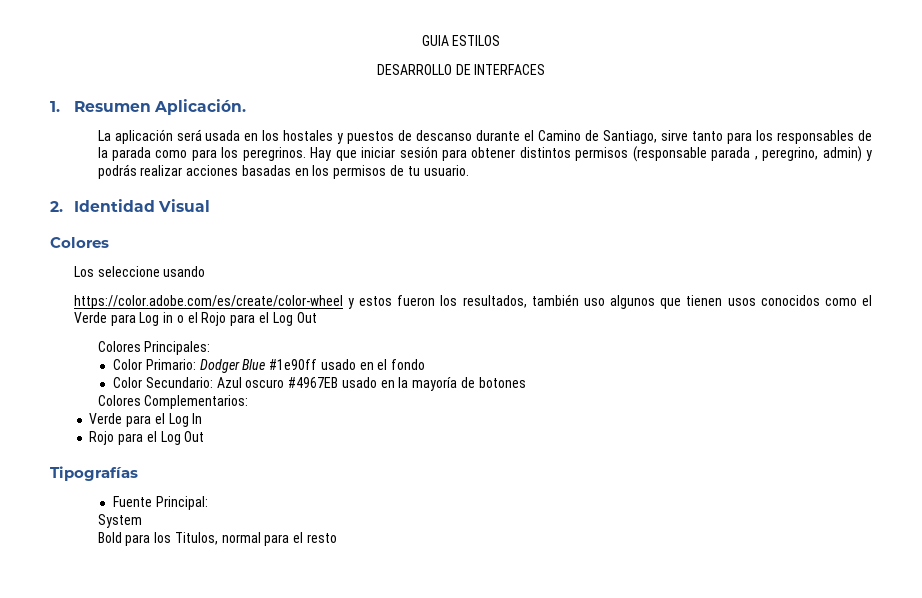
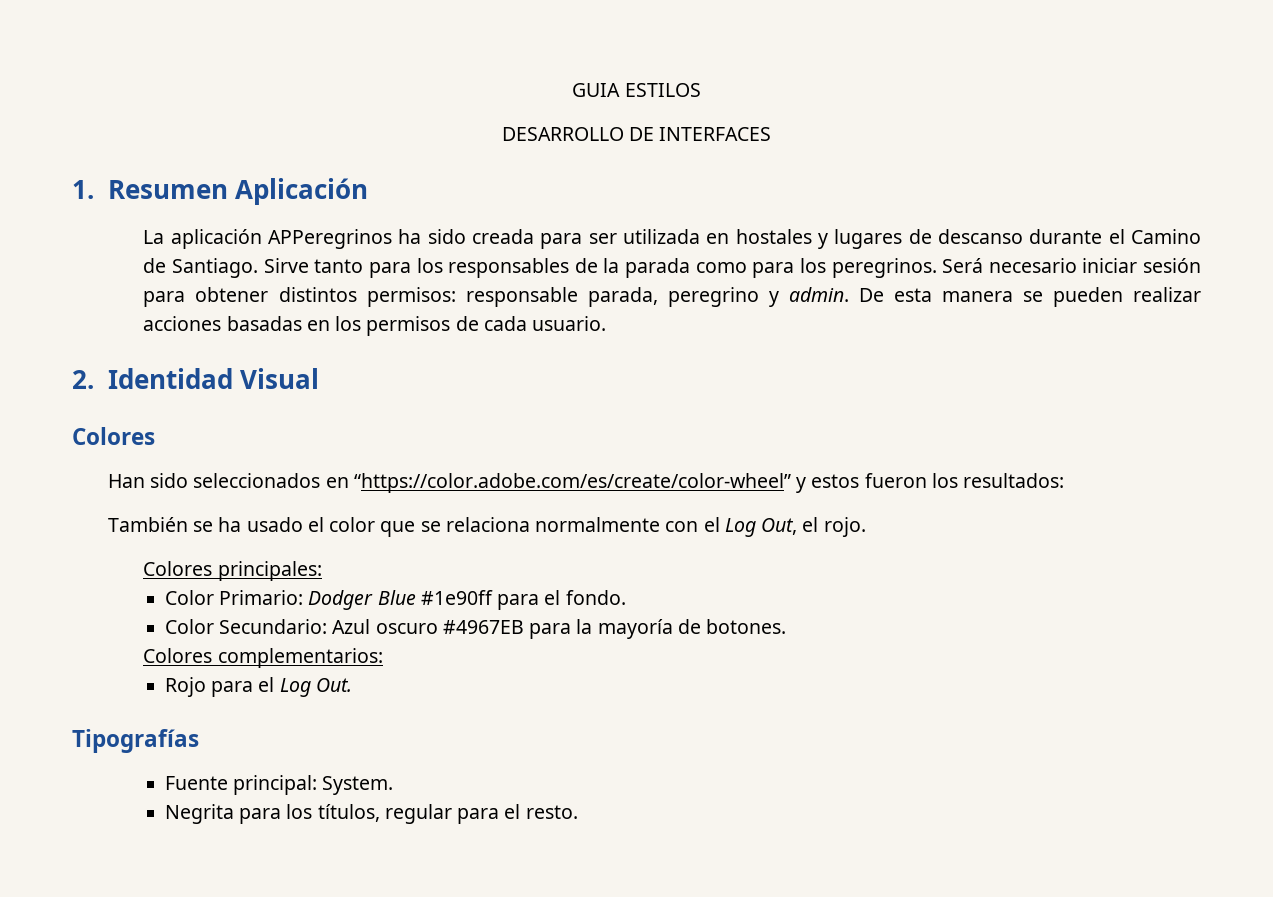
[153,99,246,115] Aplicación. -> [234,178,368,205] Aplicación
[176,129,280,141] será usada en los -> [268,229,730,249] APPeregrinos ha sido creada para ser utilizada en
[347,131,395,144] puestos -> [834,229,903,249] lugares
[603,130,689,144] Santiago, sirve -> [172,258,309,278] Santiago. Sirve
[310,147,357,161] Hay que -> [942,258,1077,273] Será necesario
[575,146,872,162] [97,164,137,179] permisos (responsable parada , peregrino, admin) y podrás -> [366,287,1123,307] permisos: responsable parada, peregrino y admin. De esta manera se pueden
[407,166,420,176] tu -> [484,316,528,331] cada
[73,266,206,277] [73,294,873,309] [73,312,317,326] [97,341,211,355] Los seleccione usando // https://color.adobe.com/es/create/color-wheel y estos fueron los resultados, también uso algunos que tienen usos conocidos como el Verde para Log in o el Rojo para el Log Out // Colores Principales: -> [107,473,1065,493] [107,517,866,537] [143,561,322,581] Han sido seleccionados en “https://color.adobe.com/es/create/color-wheel” y estos fueron los resultados: // También se ha usado el color que se relaciona normalmente con el Log Out, el rojo. // Colores principales:
[320,359,426,370] usado en el fondo -> [497,590,626,610] para el fondo.
[341,377,395,388] usado en -> [529,623,572,639] para
[478,377,526,388] [97,395,249,409] [89,413,203,427] [89,431,205,445] botones // Colores Complementarios: // Verde para el Log In // Rojo para el Log Out -> [706,619,787,634] [143,648,383,668] [164,677,352,697] botones. // Colores complementarios: // Rojo para el Log Out.
[155,496,208,510] [97,514,142,528] [97,532,338,546] Principal: // System // Bold para los Titulos, normal para el resto -> [233,775,394,795] [164,804,578,824] principal: System. // Negrita para los títulos, regular para el resto.

